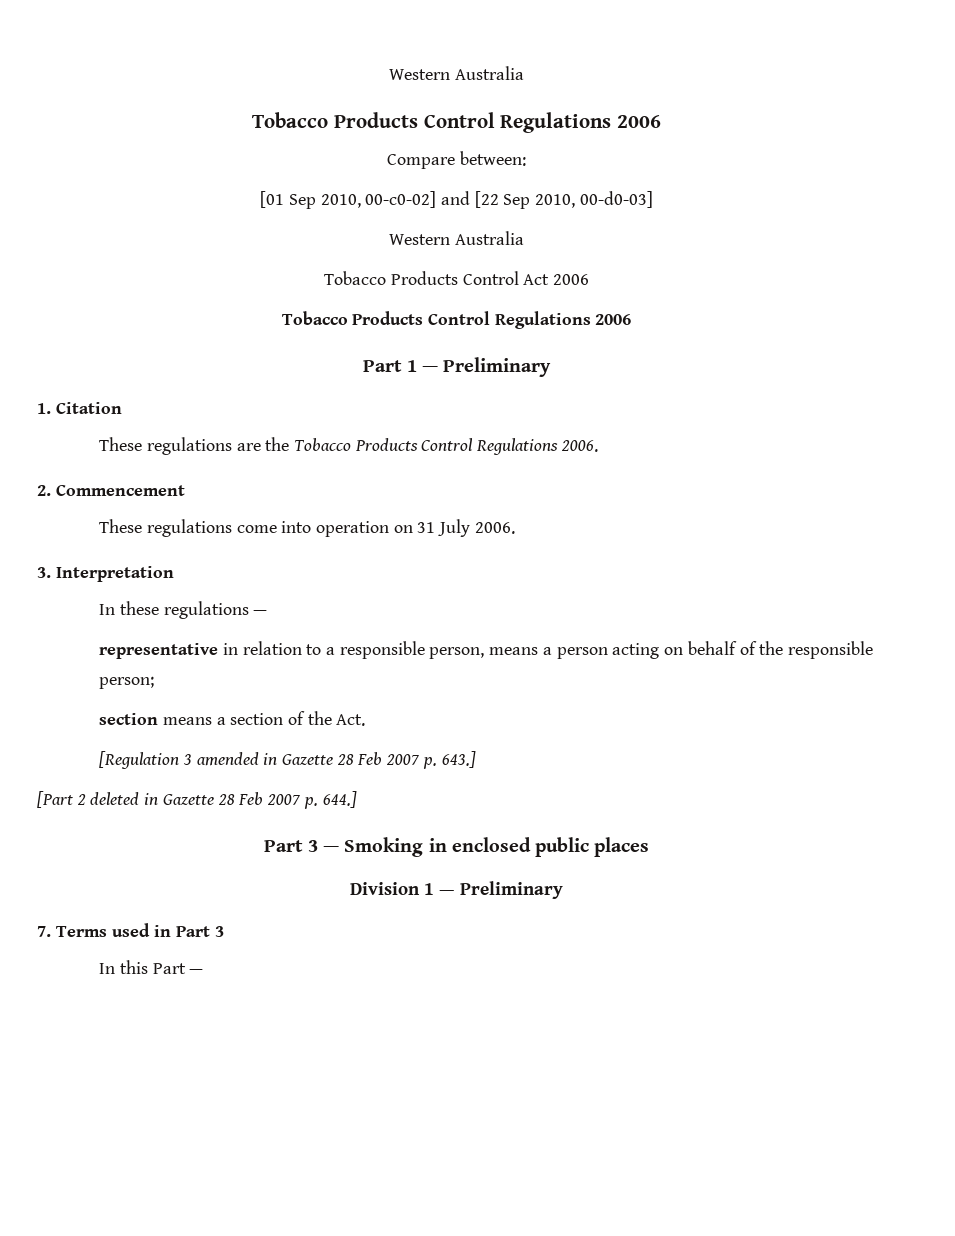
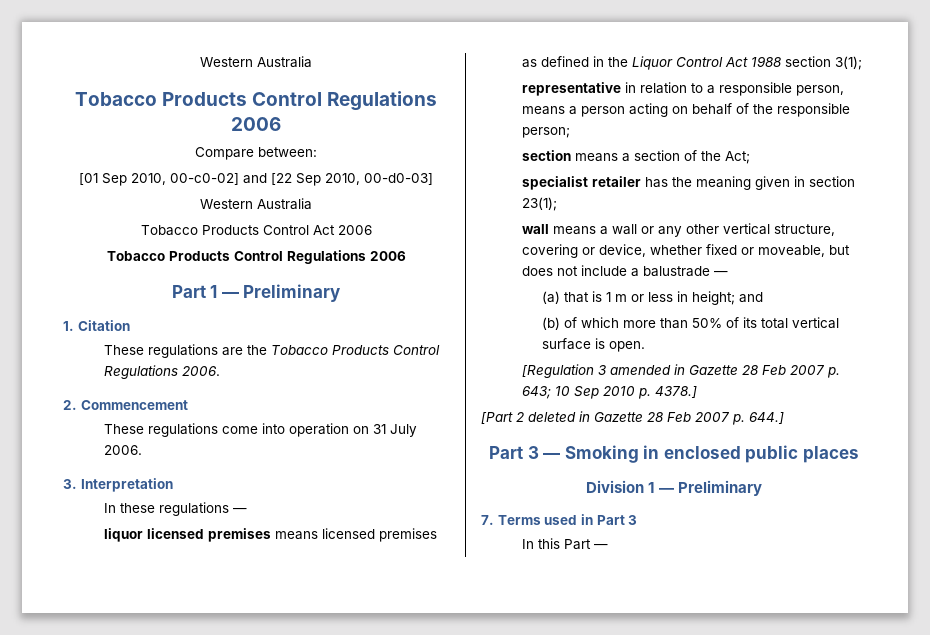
(268, 612) none -> [103,528,437,542] [521,56,862,70] // liquor licensed premises means licensed premises as defined in the Liquor Control Act 1988 section 3(1);
[336,714,366,726] Act. -> [724,151,750,164] [521,176,855,190] [521,197,557,211] [521,223,835,237] [521,244,850,258] [521,265,728,277] [541,291,763,305] [541,317,839,330] [541,338,645,352] Act; // specialist retailer has the meaning given in section 23(1); // wall means a wall or any other vertical structure, covering or device, whether fixed or moveable, but does not include a balustrade — // (a) that is 1 m or less in height; and // (b) of which more than 50% of its total vertical surface is open.
[441,751,476,768] 643.] -> [521,386,697,399] 643; 10 Sep 2010 p. 4378.]

